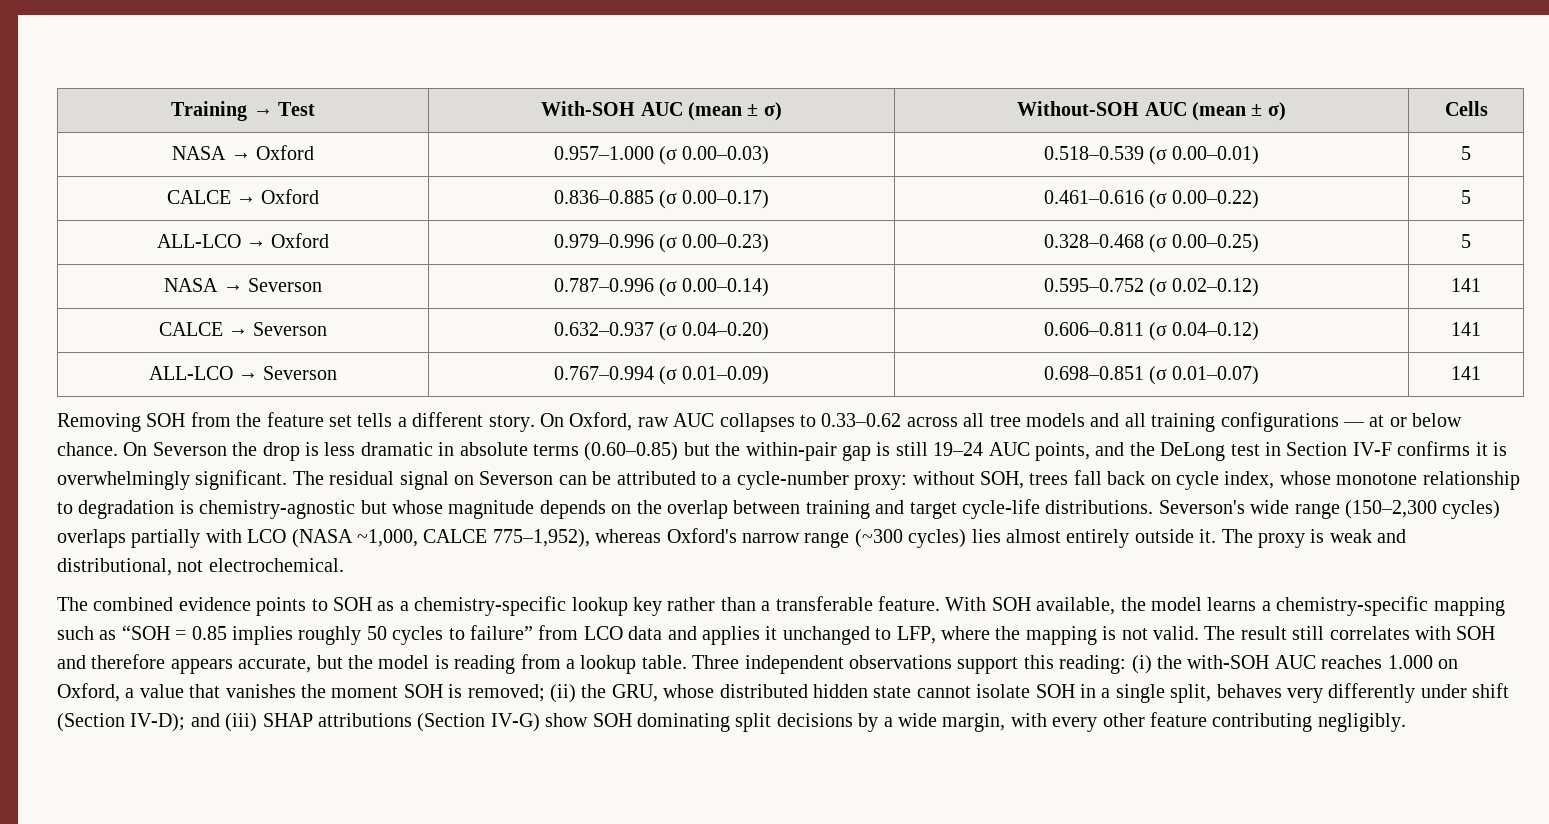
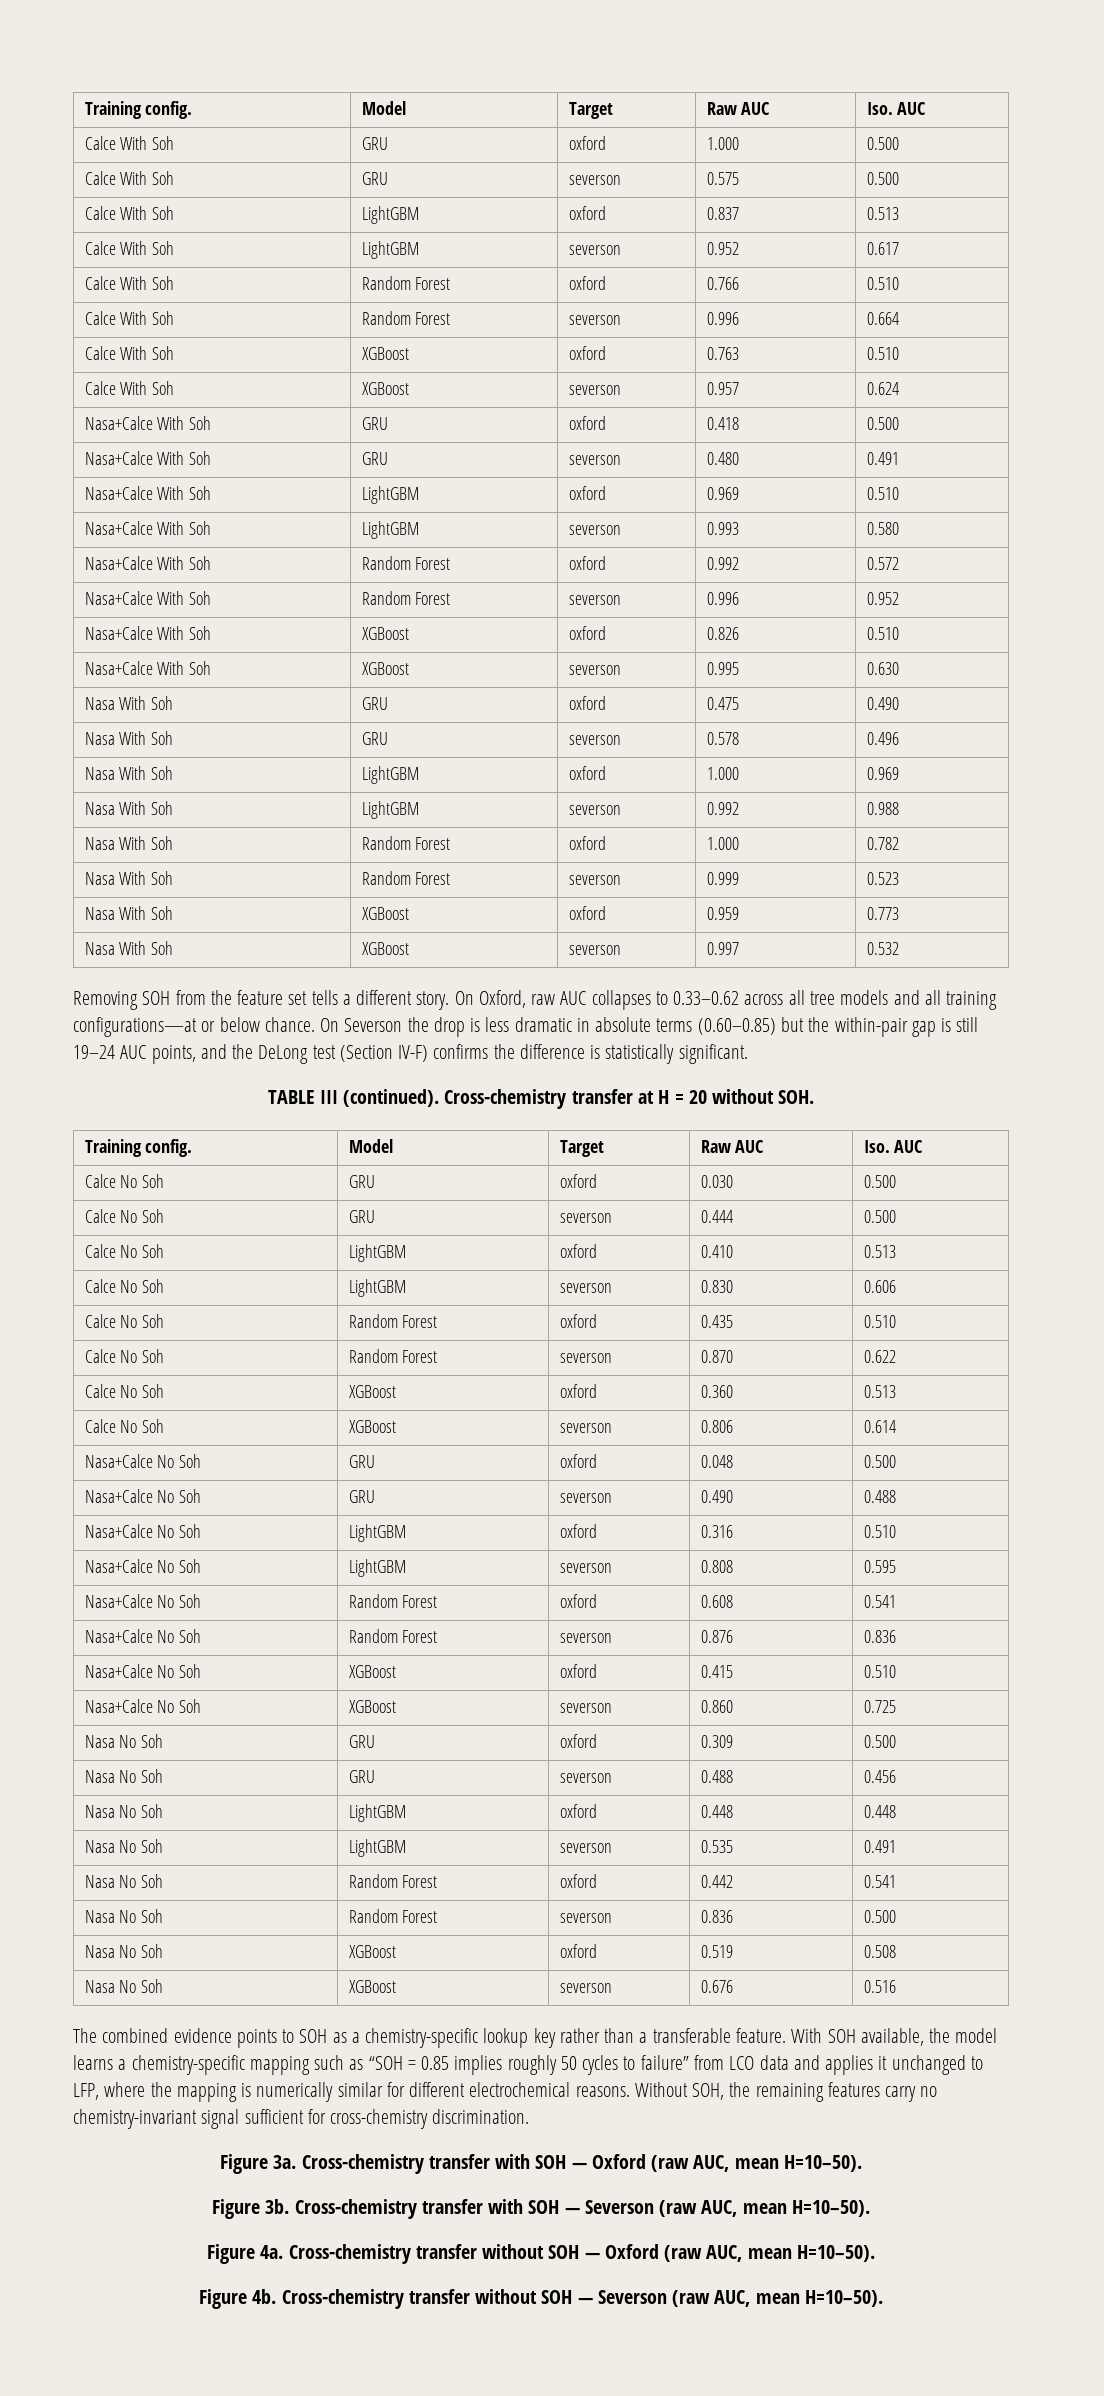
[171,101,315,121] [541,101,782,121] [1017,101,1286,121] [1444,101,1488,116] [172,145,314,160] [553,146,770,165] [1043,146,1260,165] [1461,146,1471,160] [166,189,320,204] [553,190,770,209] [1043,190,1260,209] [1461,190,1471,204] [156,233,330,248] [553,234,770,253] [1043,234,1260,253] [1461,234,1471,248] [164,278,322,292] [553,278,770,297] [1043,278,1260,297] [1451,278,1481,292] [158,322,328,336] [553,322,770,341] [1043,322,1260,341] [1451,322,1481,336] [148,366,338,380] [553,366,770,385] [1043,366,1260,385] [1451,366,1481,380] Training → Test | With-SOH AUC (mean ± σ) | Without-SOH AUC (mean ± σ) | Cells // NASA → Oxford | 0.957–1.000 (σ 0.00–0.03) | 0.518–0.539 (σ 0.00–0.01) | 5 // CALCE → Oxford | 0.836–0.885 (σ 0.00–0.17) | 0.461–0.616 (σ 0.00–0.22) | 5 // ALL-LCO → Oxford | 0.979–0.996 (σ 0.00–0.23) | 0.328–0.468 (σ 0.00–0.25) | 5 // NASA → Severson | 0.787–0.996 (σ 0.00–0.14) | 0.595–0.752 (σ 0.02–0.12) | 141 // CALCE → Severson | 0.632–0.937 (σ 0.04–0.20) | 0.606–0.811 (σ 0.04–0.12) | 141 // ALL-LCO → Severson | 0.767–0.994 (σ 0.01–0.09) | 0.698–0.851 (σ 0.01–0.07) | 141 -> [84,101,193,119] [361,101,406,115] [568,102,613,119] [706,102,770,115] [866,102,926,115] [84,136,175,150] [361,137,388,150] [568,136,606,150] [706,137,739,150] [866,137,899,150] [84,171,175,185] [361,172,388,185] [568,175,621,185] [706,172,739,185] [866,172,899,185] [84,206,175,220] [361,206,419,224] [568,206,606,220] [706,207,739,220] [866,207,899,220] [84,241,175,255] [361,241,419,259] [568,245,621,255] [706,242,739,255] [866,242,899,255] [84,276,175,290] [361,276,451,290] [568,276,606,290] [706,277,739,290] [866,277,899,290] [84,311,175,325] [361,311,451,325] [568,315,621,325] [706,312,739,325] [866,312,899,325] [84,346,175,360] [361,347,409,360] [568,346,606,360] [706,347,739,360] [866,347,899,360] [84,381,175,395] [361,382,409,395] [568,385,621,395] [706,382,739,395] [866,382,899,395] [84,416,212,430] [361,417,388,430] [568,416,606,430] [706,417,739,430] [866,417,899,430] [84,451,212,465] [361,452,388,465] [568,455,621,465] [706,452,739,465] [866,452,899,465] [84,486,212,500] [361,486,419,504] [568,486,606,500] [706,487,739,500] [866,487,899,500] [84,521,212,535] [361,521,419,539] [568,525,621,535] [706,522,739,535] [866,522,899,535] [84,556,212,570] [361,556,451,570] [568,556,606,570] [706,557,739,570] [866,557,899,570] [84,591,212,605] [361,591,451,605] [568,595,621,605] [706,592,739,605] [866,592,899,605] [84,626,212,640] [361,627,409,640] [568,626,606,640] [706,627,739,640] [866,627,899,640] [84,661,212,675] [361,662,409,675] [568,665,621,675] [706,662,739,675] [866,662,899,675] [84,696,174,710] [361,697,388,710] [568,696,606,710] [706,697,739,710] [866,697,899,710] [84,731,174,745] [361,732,388,745] [568,735,621,745] [706,732,739,745] [866,732,899,745] [84,766,174,780] [361,766,419,784] [568,766,606,780] [706,767,739,780] [866,767,899,780] [84,801,174,815] [361,801,419,819] [568,805,621,815] [706,802,739,815] [866,802,899,815] [84,836,174,850] [361,836,451,850] [568,836,606,850] [706,837,739,850] [866,837,899,850] [84,871,174,885] [361,871,451,885] [568,875,621,885] [706,872,739,885] [866,872,899,885] [84,906,174,920] [361,907,409,920] [568,906,606,920] [706,907,739,920] [866,907,899,920] [84,941,174,955] [361,942,409,955] [568,945,621,955] [706,942,739,955] [866,942,899,955] Training config. | Model | Target | Raw AUC | Iso. AUC // Calce With Soh | GRU | oxford | 1.000 | 0.500 // Calce With Soh | GRU | severson | 0.575 | 0.500 // Calce With Soh | LightGBM | oxford | 0.837 | 0.513 // Calce With Soh | LightGBM | severson | 0.952 | 0.617 // Calce With Soh | Random Forest | oxford | 0.766 | 0.510 // Calce With Soh | Random Forest | severson | 0.996 | 0.664 // Calce With Soh | XGBoost | oxford | 0.763 | 0.510 // Calce With Soh | XGBoost | severson | 0.957 | 0.624 // Nasa+Calce With Soh | GRU | oxford | 0.418 | 0.500 // Nasa+Calce With Soh | GRU | severson | 0.480 | 0.491 // Nasa+Calce With Soh | LightGBM | oxford | 0.969 | 0.510 // Nasa+Calce With Soh | LightGBM | severson | 0.993 | 0.580 // Nasa+Calce With Soh | Random Forest | oxford | 0.992 | 0.572 // Nasa+Calce With Soh | Random Forest | severson | 0.996 | 0.952 // Nasa+Calce With Soh | XGBoost | oxford | 0.826 | 0.510 // Nasa+Calce With Soh | XGBoost | severson | 0.995 | 0.630 // Nasa With Soh | GRU | oxford | 0.475 | 0.490 // Nasa With Soh | GRU | severson | 0.578 | 0.496 // Nasa With Soh | LightGBM | oxford | 1.000 | 0.969 // Nasa With Soh | LightGBM | severson | 0.992 | 0.988 // Nasa With Soh | Random Forest | oxford | 1.000 | 0.782 // Nasa With Soh | Random Forest | severson | 0.999 | 0.523 // Nasa With Soh | XGBoost | oxford | 0.959 | 0.773 // Nasa With Soh | XGBoost | severson | 0.997 | 0.532
[1220,412,1385,432] configurations — at -> [73,1017,197,1037] configurations—at
[1265,441,1508,456] [57,470,1520,490] [57,499,1501,519] [57,528,1407,548] [57,558,344,576] in Section IV-F confirms it is overwhelmingly significant. The residual signal on Severson can be attributed to a cycle-number proxy: without SOH, trees fall back on cycle index, whose monotone relationship to degradation is chemistry-agnostic but whose magnitude depends on the overlap between training and target cycle-life distributions. Severson's wide range (150–2,300 cycles) overlaps partially with LCO (NASA ~1,000, CALCE 775–1,952), whereas Oxford's narrow range (~300 cycles) lies almost entirely outside it. The proxy is weak and distributional, not electrochemical. -> [339,1044,748,1064] [267,1089,815,1109] [84,1139,193,1157] [348,1139,393,1153] [559,1140,604,1157] [700,1140,764,1153] [863,1140,923,1153] [84,1174,165,1188] [348,1175,375,1188] [559,1174,597,1188] [700,1175,733,1188] [863,1175,896,1188] [84,1209,165,1223] [348,1210,375,1223] [559,1213,612,1223] [700,1210,733,1223] [863,1210,896,1223] [84,1244,165,1258] [348,1244,406,1262] [559,1244,597,1258] [700,1245,733,1258] [863,1245,896,1258] [84,1279,165,1293] [348,1279,406,1297] [559,1283,612,1293] [700,1280,733,1293] [863,1280,896,1293] [84,1314,165,1328] [348,1314,438,1328] [559,1314,597,1328] [700,1315,733,1328] [863,1315,896,1328] [84,1349,165,1363] [348,1349,438,1363] [559,1353,612,1363] [700,1350,733,1363] [863,1350,896,1363] [84,1384,165,1398] [348,1385,396,1398] [559,1384,597,1398] [700,1385,733,1398] [863,1385,896,1398] [84,1419,165,1433] [348,1420,396,1433] [559,1423,612,1433] [700,1420,733,1433] [863,1420,896,1433] [84,1454,202,1468] [348,1455,375,1468] [559,1454,597,1468] [700,1455,733,1468] [863,1455,896,1468] [84,1489,202,1503] [348,1490,375,1503] [559,1493,612,1503] [700,1490,733,1503] [863,1490,896,1503] [84,1524,202,1538] [348,1524,406,1542] [559,1524,597,1538] [700,1525,733,1538] [863,1525,896,1538] [84,1559,202,1573] [348,1559,406,1577] [559,1563,612,1573] [700,1560,733,1573] [863,1560,896,1573] [84,1594,202,1608] [348,1594,438,1608] [559,1594,597,1608] [700,1595,733,1608] [863,1595,896,1608] [84,1629,202,1643] [348,1629,438,1643] [559,1633,612,1643] [700,1630,733,1643] [863,1630,896,1643] [84,1664,202,1678] [348,1665,396,1678] [559,1664,597,1678] [700,1665,733,1678] [863,1665,896,1678] [84,1699,202,1713] [348,1700,396,1713] [559,1703,612,1713] [700,1700,733,1713] [863,1700,896,1713] [84,1734,164,1748] [348,1735,375,1748] [559,1734,597,1748] [700,1735,733,1748] [863,1735,896,1748] [84,1769,164,1783] [348,1770,375,1783] [559,1773,612,1783] [700,1770,733,1783] [863,1770,896,1783] [84,1804,164,1818] [348,1804,406,1822] [559,1804,597,1818] [700,1805,733,1818] [863,1805,896,1818] [84,1839,164,1853] [348,1839,406,1857] [559,1843,612,1853] [700,1840,733,1853] [863,1840,896,1853] [84,1874,164,1888] [348,1874,438,1888] [559,1874,597,1888] [700,1875,733,1888] [863,1875,896,1888] [84,1909,164,1923] [348,1909,438,1923] [559,1913,612,1923] [700,1910,733,1923] [863,1910,896,1923] [84,1944,164,1958] [348,1945,396,1958] [559,1944,597,1958] [700,1945,733,1958] [863,1945,896,1958] [84,1979,164,1993] [348,1980,396,1993] [559,1983,612,1993] [700,1980,733,1993] [863,1980,896,1993] (Section IV-F) confirms the difference is statistically significant. // TABLE III (continued). Cross-chemistry transfer at H = 20 without SOH. // Training config. | Model | Target | Raw AUC | Iso. AUC // Calce No Soh | GRU | oxford | 0.030 | 0.500 // Calce No Soh | GRU | severson | 0.444 | 0.500 // Calce No Soh | LightGBM | oxford | 0.410 | 0.513 // Calce No Soh | LightGBM | severson | 0.830 | 0.606 // Calce No Soh | Random Forest | oxford | 0.435 | 0.510 // Calce No Soh | Random Forest | severson | 0.870 | 0.622 // Calce No Soh | XGBoost | oxford | 0.360 | 0.513 // Calce No Soh | XGBoost | severson | 0.806 | 0.614 // Nasa+Calce No Soh | GRU | oxford | 0.048 | 0.500 // Nasa+Calce No Soh | GRU | severson | 0.490 | 0.488 // Nasa+Calce No Soh | LightGBM | oxford | 0.316 | 0.510 // Nasa+Calce No Soh | LightGBM | severson | 0.808 | 0.595 // Nasa+Calce No Soh | Random Forest | oxford | 0.608 | 0.541 // Nasa+Calce No Soh | Random Forest | severson | 0.876 | 0.836 // Nasa+Calce No Soh | XGBoost | oxford | 0.415 | 0.510 // Nasa+Calce No Soh | XGBoost | severson | 0.860 | 0.725 // Nasa No Soh | GRU | oxford | 0.309 | 0.500 // Nasa No Soh | GRU | severson | 0.488 | 0.456 // Nasa No Soh | LightGBM | oxford | 0.448 | 0.448 // Nasa No Soh | LightGBM | severson | 0.535 | 0.491 // Nasa No Soh | Random Forest | oxford | 0.442 | 0.541 // Nasa No Soh | Random Forest | severson | 0.836 | 0.500 // Nasa No Soh | XGBoost | oxford | 0.519 | 0.508 // Nasa No Soh | XGBoost | severson | 0.676 | 0.516
[1121,626,1496,640] [57,654,1459,674] [57,683,1510,703] [57,712,1406,732] not valid. The result still correlates with SOH and therefore appears accurate, but the model is reading from a lookup table. Three independent observations support this reading: (i) the with-SOH AUC reaches 1.000 on Oxford, a value that vanishes the moment SOH is removed; (ii) the GRU, whose distributed hidden state cannot isolate SOH in a single split, behaves very differently under shift (Section IV-D); and (iii) SHAP attributions (Section IV-G) show SOH dominating split decisions by a wide margin, with every other feature contributing negligibly. -> [256,2082,938,2102] [73,2109,530,2129] [220,2154,862,2174] [212,2199,870,2219] [207,2244,875,2264] [199,2289,883,2309] numerically similar for different electrochemical reasons. Without SOH, the remaining features carry no chemistry-invariant signal sufficient for cross-chemistry discrimination. // Figure 3a. Cross-chemistry transfer with SOH — Oxford (raw AUC, mean H=10–50). // Figure 3b. Cross-chemistry transfer with SOH — Severson (raw AUC, mean H=10–50). // Figure 4a. Cross-chemistry transfer without SOH — Oxford (raw AUC, mean H=10–50). // Figure 4b. Cross-chemistry transfer without SOH — Severson (raw AUC, mean H=10–50).

